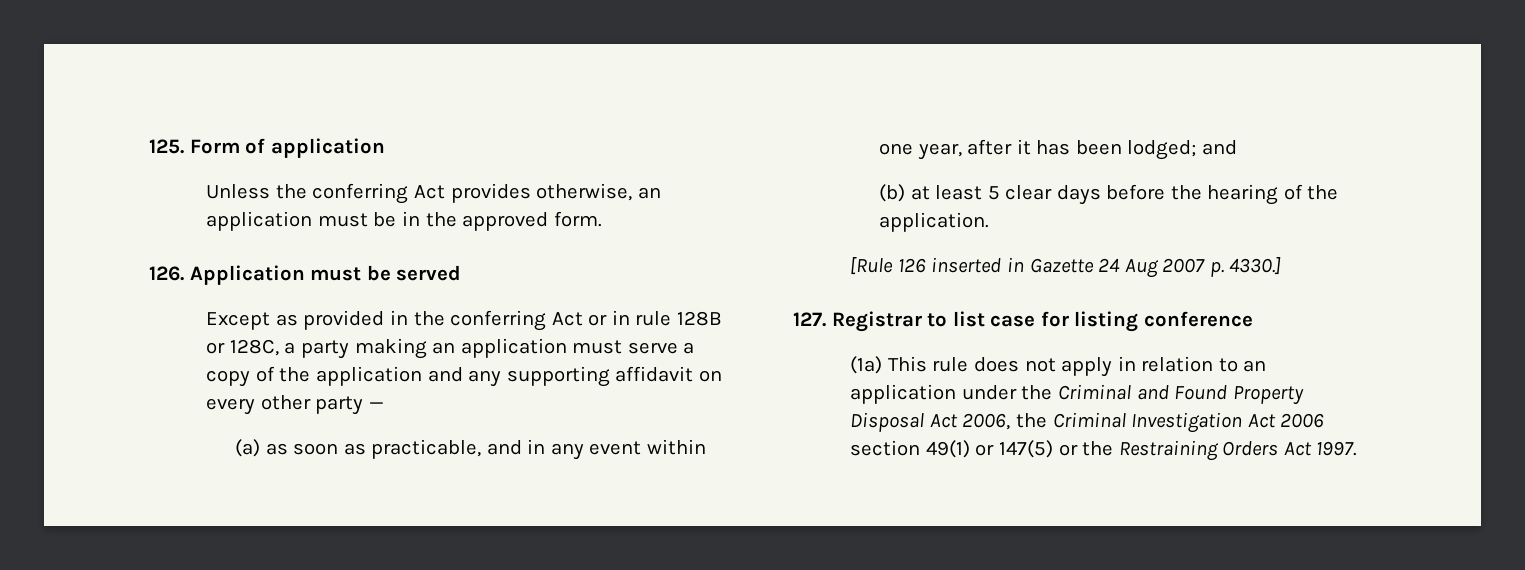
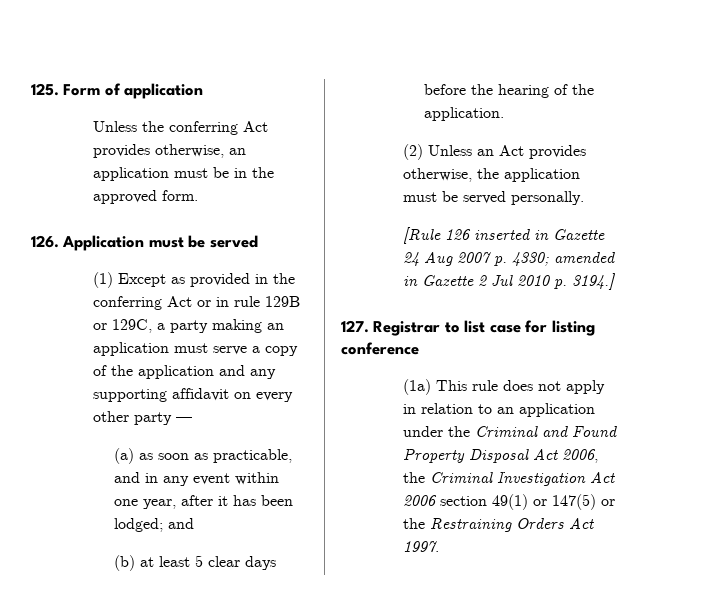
(462, 273) none -> [93,272,114,288] (1)
[676,311,722,326] [206,339,279,356] 128B or 128C, -> [265,296,301,307] [93,319,153,333] 129B or 129C,
(990, 222) none -> [403,144,587,160] [403,168,581,182] [403,191,585,205] // (2) Unless an Act provides otherwise, the application must be served personally.
[1229,257,1282,275] 4330.] -> [512,252,616,266] [403,273,616,290] 4330; amended in Gazette 2 Jul 2010 p. 3194.]

